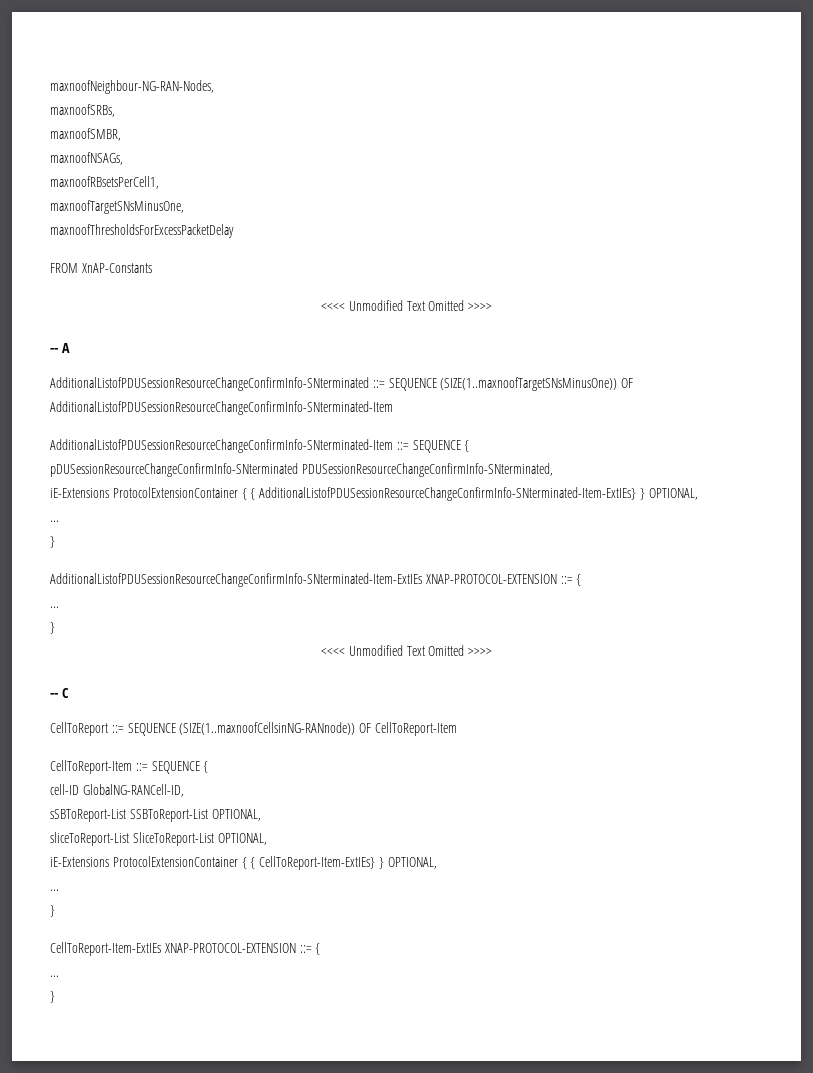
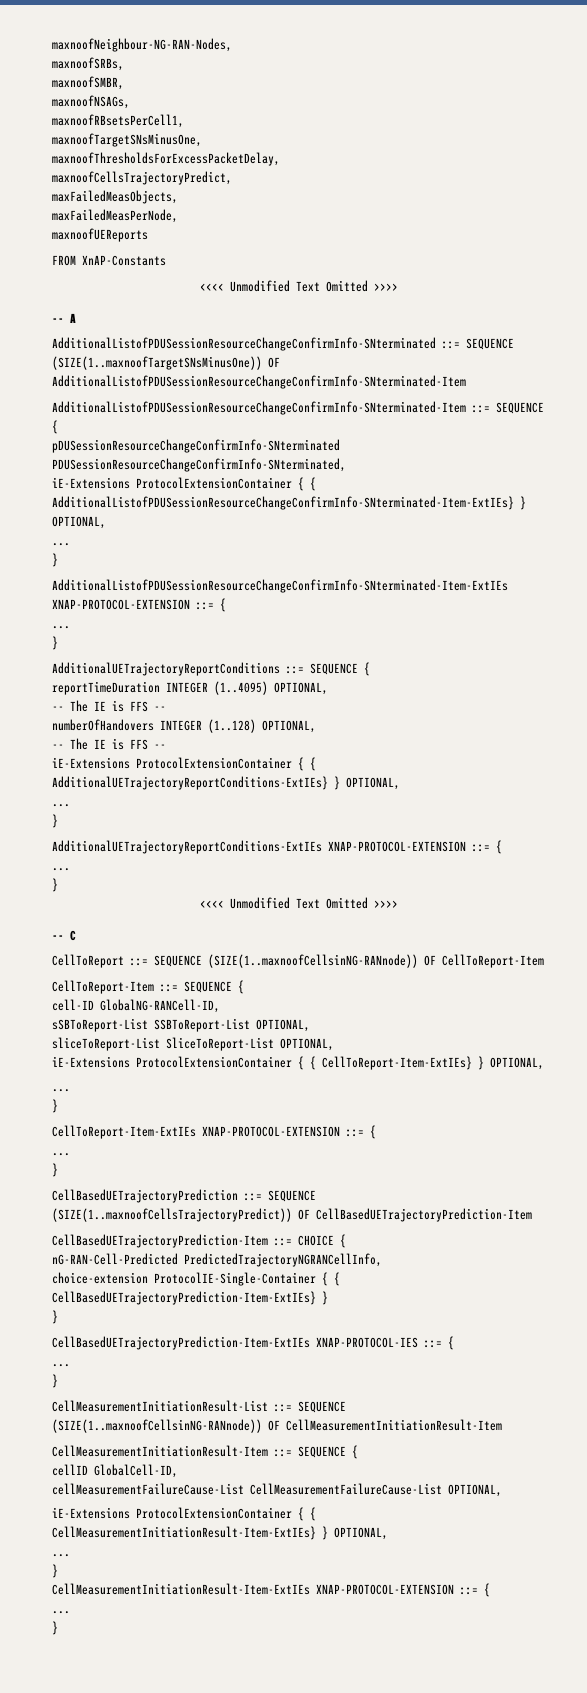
[50,224,234,238] maxnoofThresholdsForExcessPacketDelay -> [52,152,280,166] [52,171,232,185] [52,190,178,204] [52,209,178,223] [52,228,148,242] maxnoofThresholdsForExcessPacketDelay, // maxnoofCellsTrajectoryPredict, // maxFailedMeasObjects, // maxFailedMeasPerNode, // maxnoofUEReports
(55, 628) none -> [52,662,370,676] [52,681,328,695] [52,700,166,712] [52,719,316,733] [52,738,166,750] [52,757,316,771] [52,776,400,790] [52,804,70,807] [52,814,58,828] [52,840,502,854] [52,868,70,871] [52,878,58,892] // AdditionalUETrajectoryReportConditions ::= SEQUENCE { // reportTimeDuration INTEGER (1..4095) OPTIONAL, // -- The IE is FFS -- // numberOfHandovers INTEGER (1..128) OPTIONAL, // -- The IE is FFS -- // iE-Extensions ProtocolExtensionContainer { { AdditionalUETrajectoryReportConditions-ExtIEs} } OPTIONAL, // ... // } // AdditionalUETrajectoryReportConditions-ExtIEs XNAP-PROTOCOL-EXTENSION ::= { // ... // }
(55, 997) none -> [52,1189,316,1203] [52,1208,532,1222] [52,1234,346,1248] [52,1253,382,1267] [52,1272,340,1286] [52,1291,328,1305] [52,1310,58,1324] [52,1336,454,1350] [52,1364,70,1367] [52,1374,58,1388] [52,1400,346,1413] [52,1419,502,1433] [52,1445,358,1459] [52,1464,178,1478] [52,1483,502,1497] [52,1507,316,1521] [52,1526,388,1540] [52,1554,70,1557] [52,1564,58,1578] [52,1583,490,1597] [52,1611,70,1614] [52,1621,58,1635] // CellBasedUETrajectoryPrediction ::= SEQUENCE (SIZE(1..maxnoofCellsTrajectoryPredict)) OF CellBasedUETrajectoryPrediction-Item // CellBasedUETrajectoryPrediction-Item ::= CHOICE { // nG-RAN-Cell-Predicted PredictedTrajectoryNGRANCellInfo, // choice-extension ProtocolIE-Single-Container { { CellBasedUETrajectoryPrediction-Item-ExtIEs} } // } // CellBasedUETrajectoryPrediction-Item-ExtIEs XNAP-PROTOCOL-IES ::= { // ... // } // CellMeasurementInitiationResult-List ::= SEQUENCE (SIZE(1..maxnoofCellsinNG-RANnode)) OF CellMeasurementInitiationResult-Item // CellMeasurementInitiationResult-Item ::= SEQUENCE { // cellID GlobalCell-ID, // cellMeasurementFailureCause-List CellMeasurementFailureCause-List OPTIONAL, // iE-Extensions ProtocolExtensionContainer { { CellMeasurementInitiationResult-Item-ExtIEs} } OPTIONAL, // ... // } // CellMeasurementInitiationResult-Item-ExtIEs XNAP-PROTOCOL-EXTENSION ::= { // ... // }

